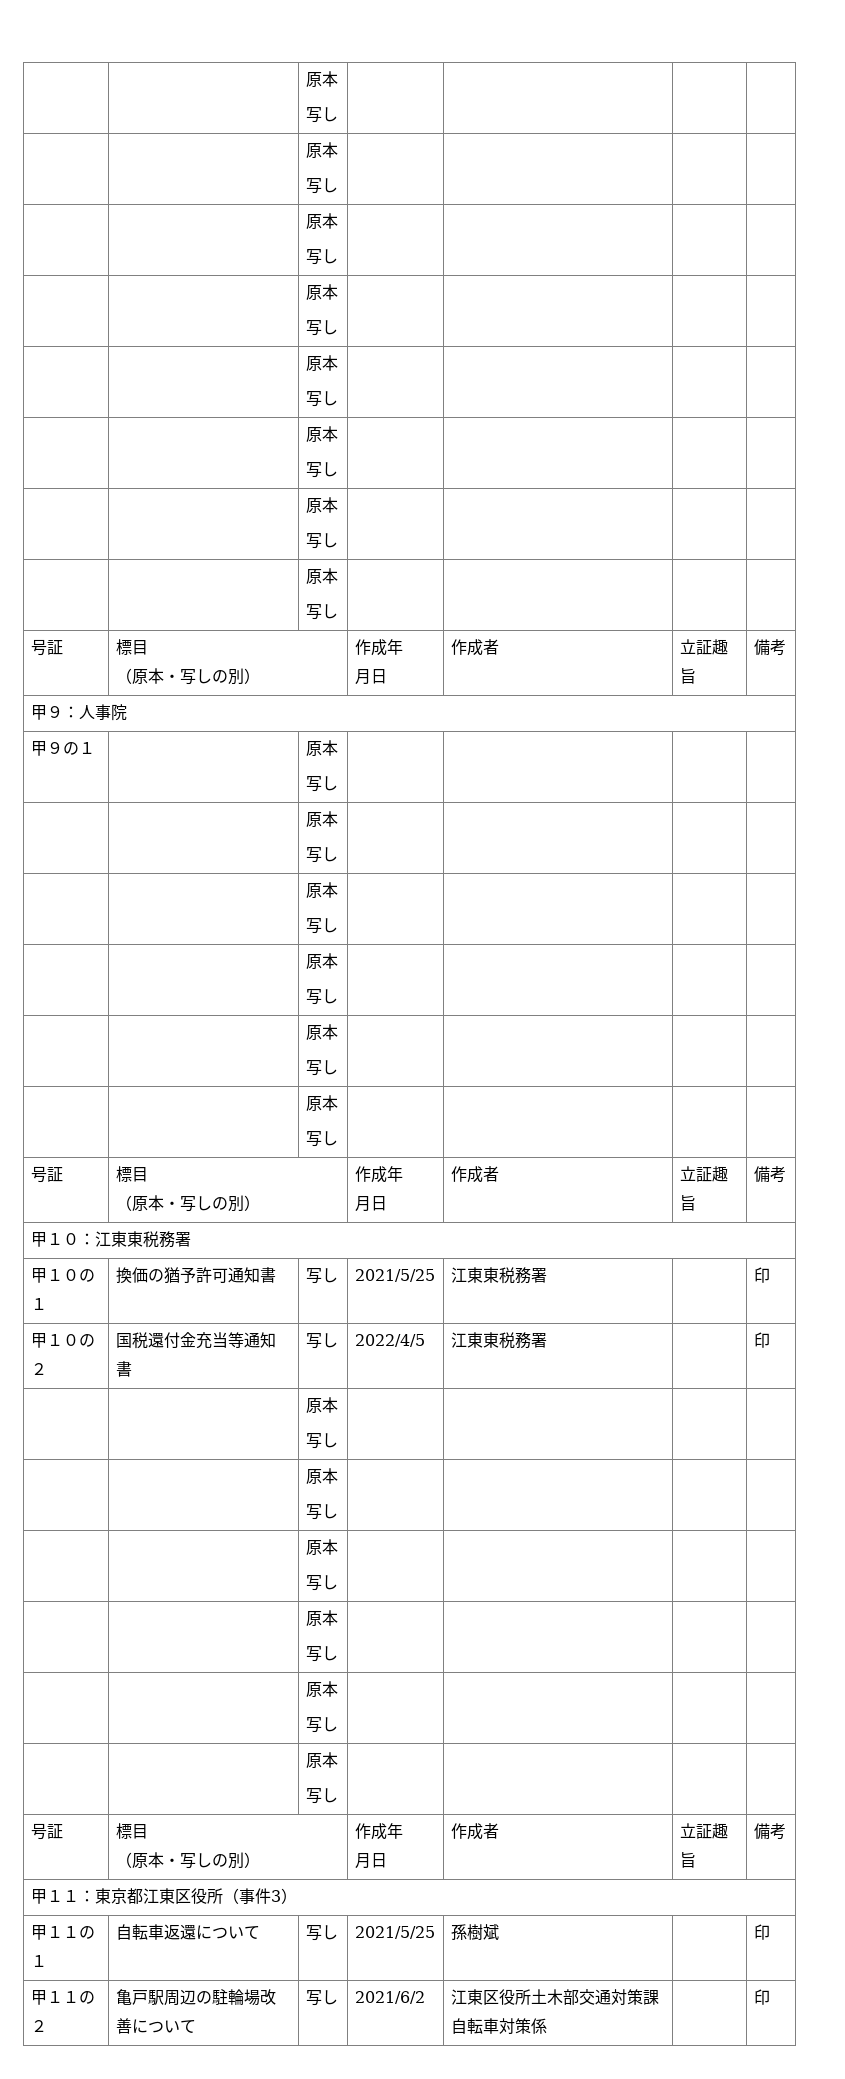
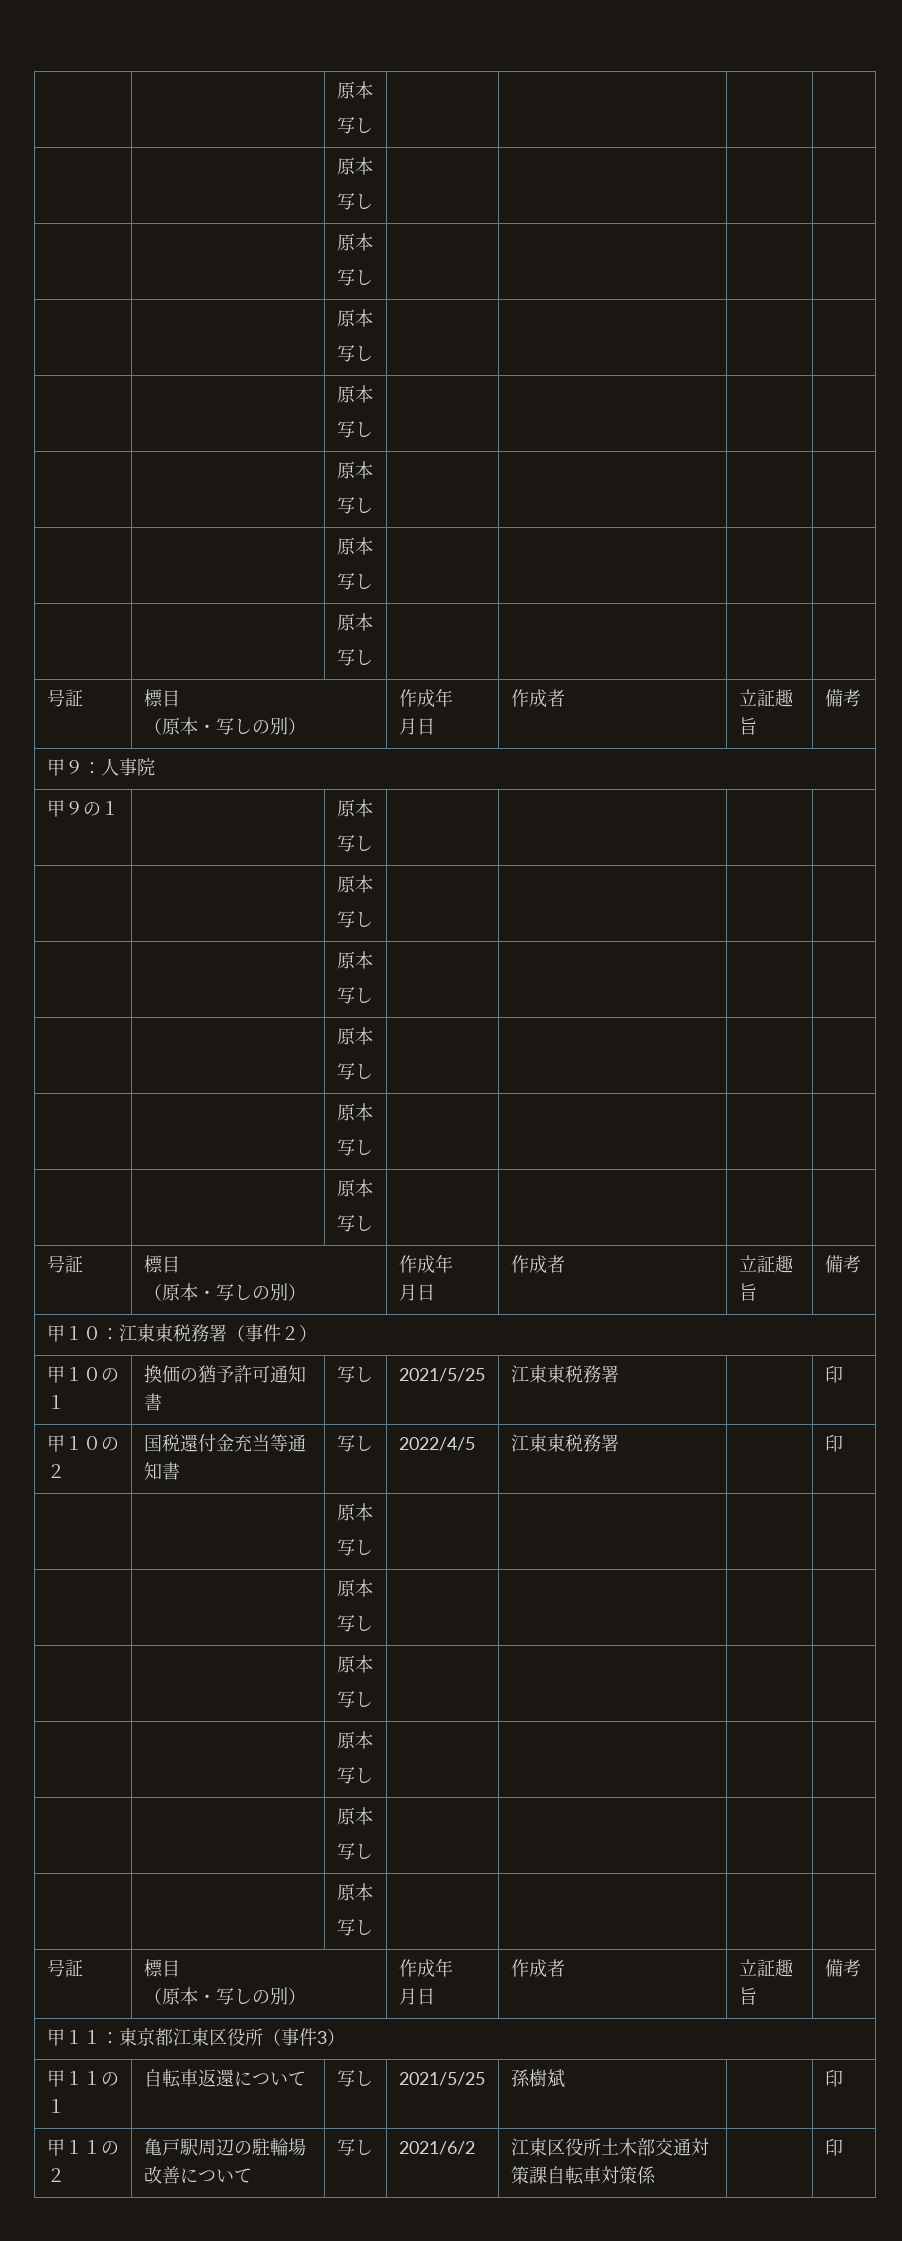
(191, 1239) none -> [226,1324,317,1342] （事件２）

